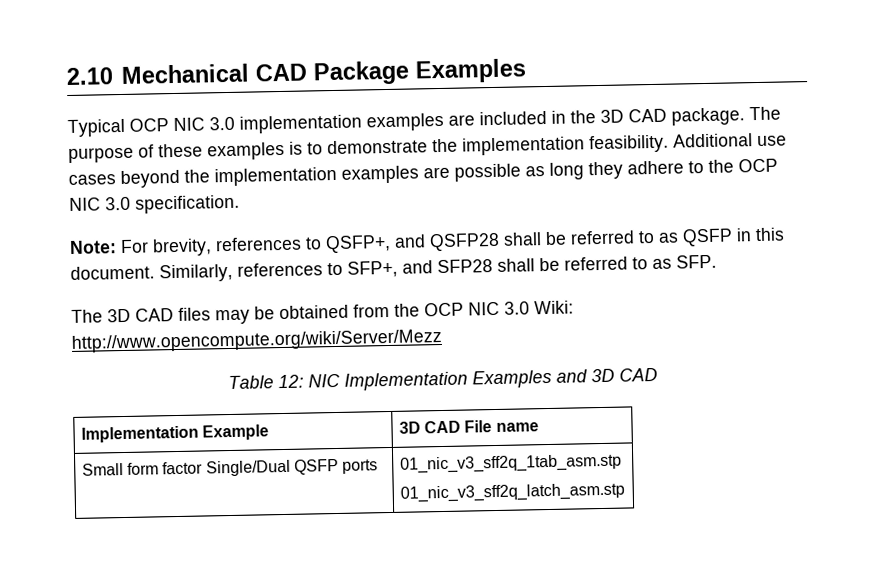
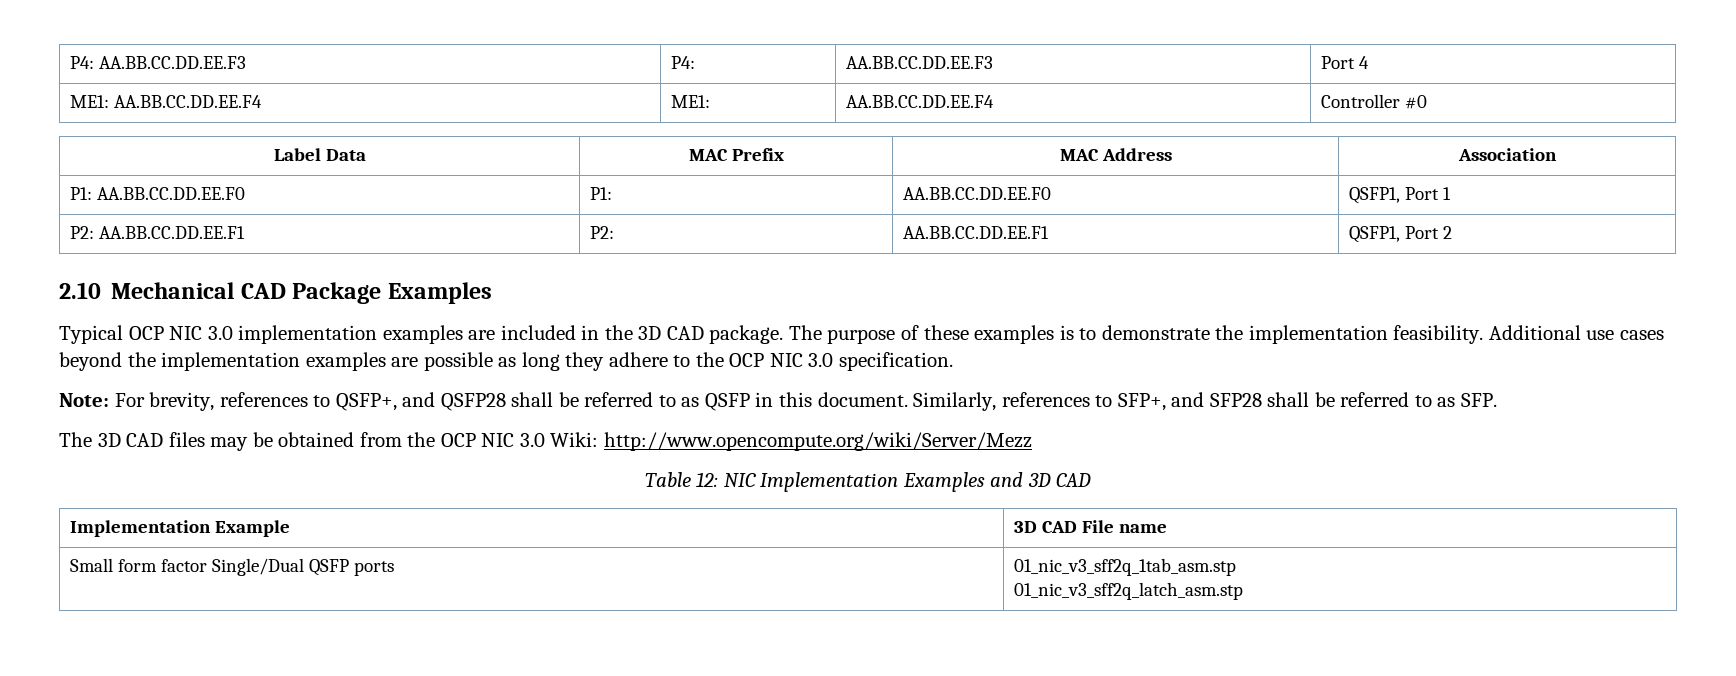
(66, 76) none -> [70,56,247,69] [671,56,696,69] [846,56,994,69] [1321,56,1370,69] [70,95,263,108] [671,95,711,108] [846,95,995,108] [1321,94,1428,109] [273,148,366,161] [688,148,784,161] [1059,148,1172,161] [1457,148,1557,161] [70,187,246,200] [590,187,613,200] [903,187,1052,200] [1349,187,1452,204] [70,226,246,239] [590,226,615,239] [903,226,1050,239] [1349,226,1453,243] P4: AA.BB.CC.DD.EE.F3 | P4: | AA.BB.CC.DD.EE.F3 | Port 4 // ME1: AA.BB.CC.DD.EE.F4 | ME1: | AA.BB.CC.DD.EE.F4 | Controller #0 // Label Data | MAC Prefix | MAC Address | Association // P1: AA.BB.CC.DD.EE.F0 | P1: | AA.BB.CC.DD.EE.F0 | QSFP1, Port 1 // P2: AA.BB.CC.DD.EE.F1 | P2: | AA.BB.CC.DD.EE.F1 | QSFP1, Port 2 //

